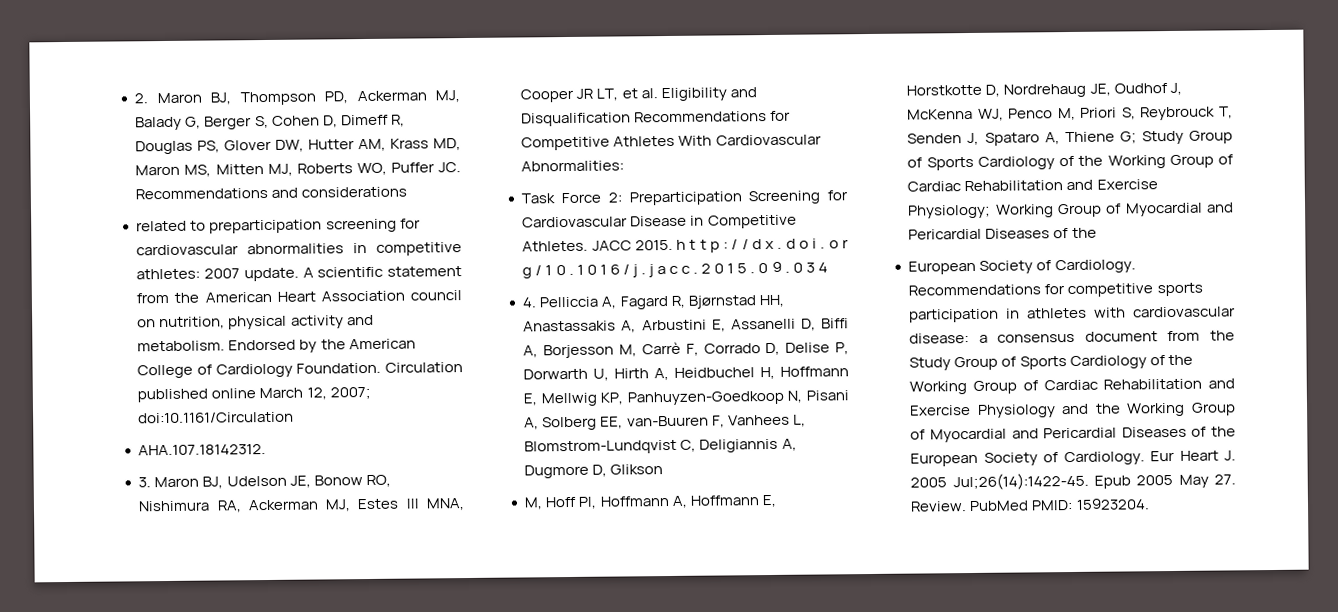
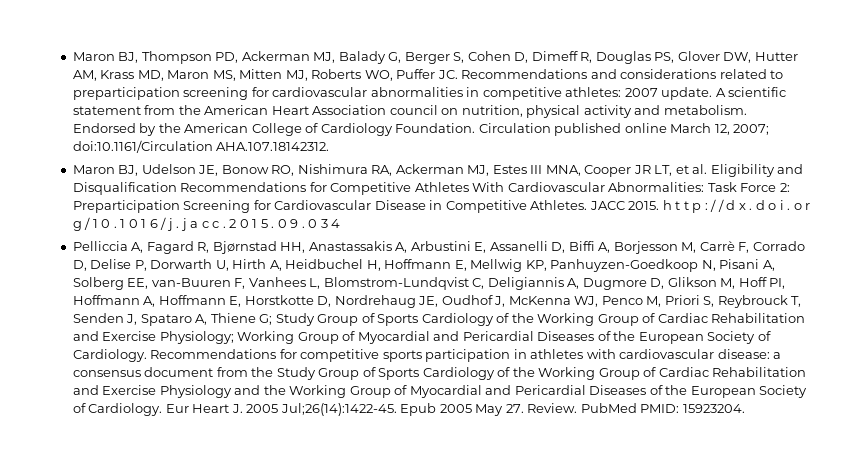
[134,93,149,104] 2. -> (72, 56) none
(408, 192) // -> (717, 74) none
(295, 417) // -> (213, 146) none
[138,477,152,488] 3. -> (330, 146) none
(625, 166) // -> (705, 187) none
[522,297,538,308] 4. -> (341, 223) none
(664, 469) // -> (717, 282) none
(1097, 232) // -> (636, 336) none

